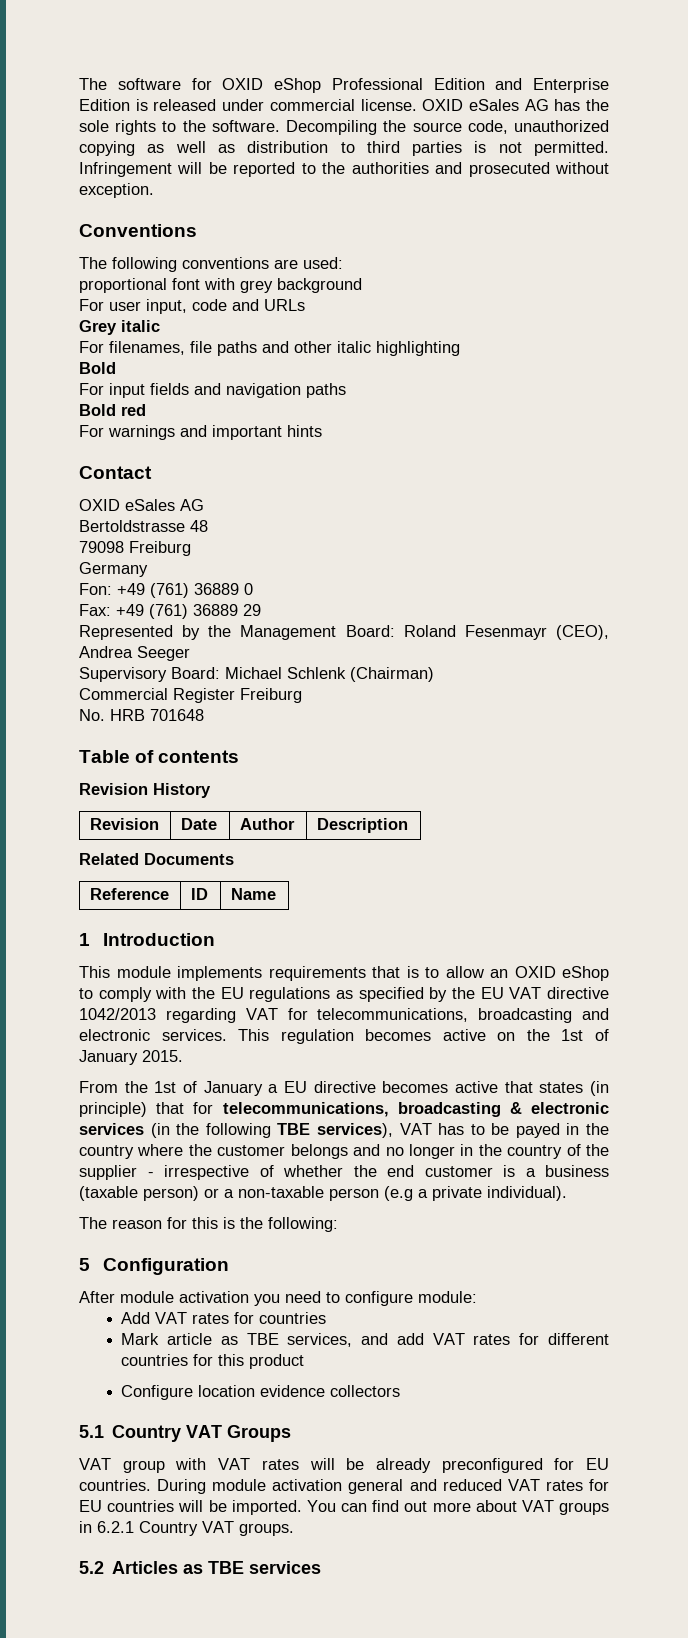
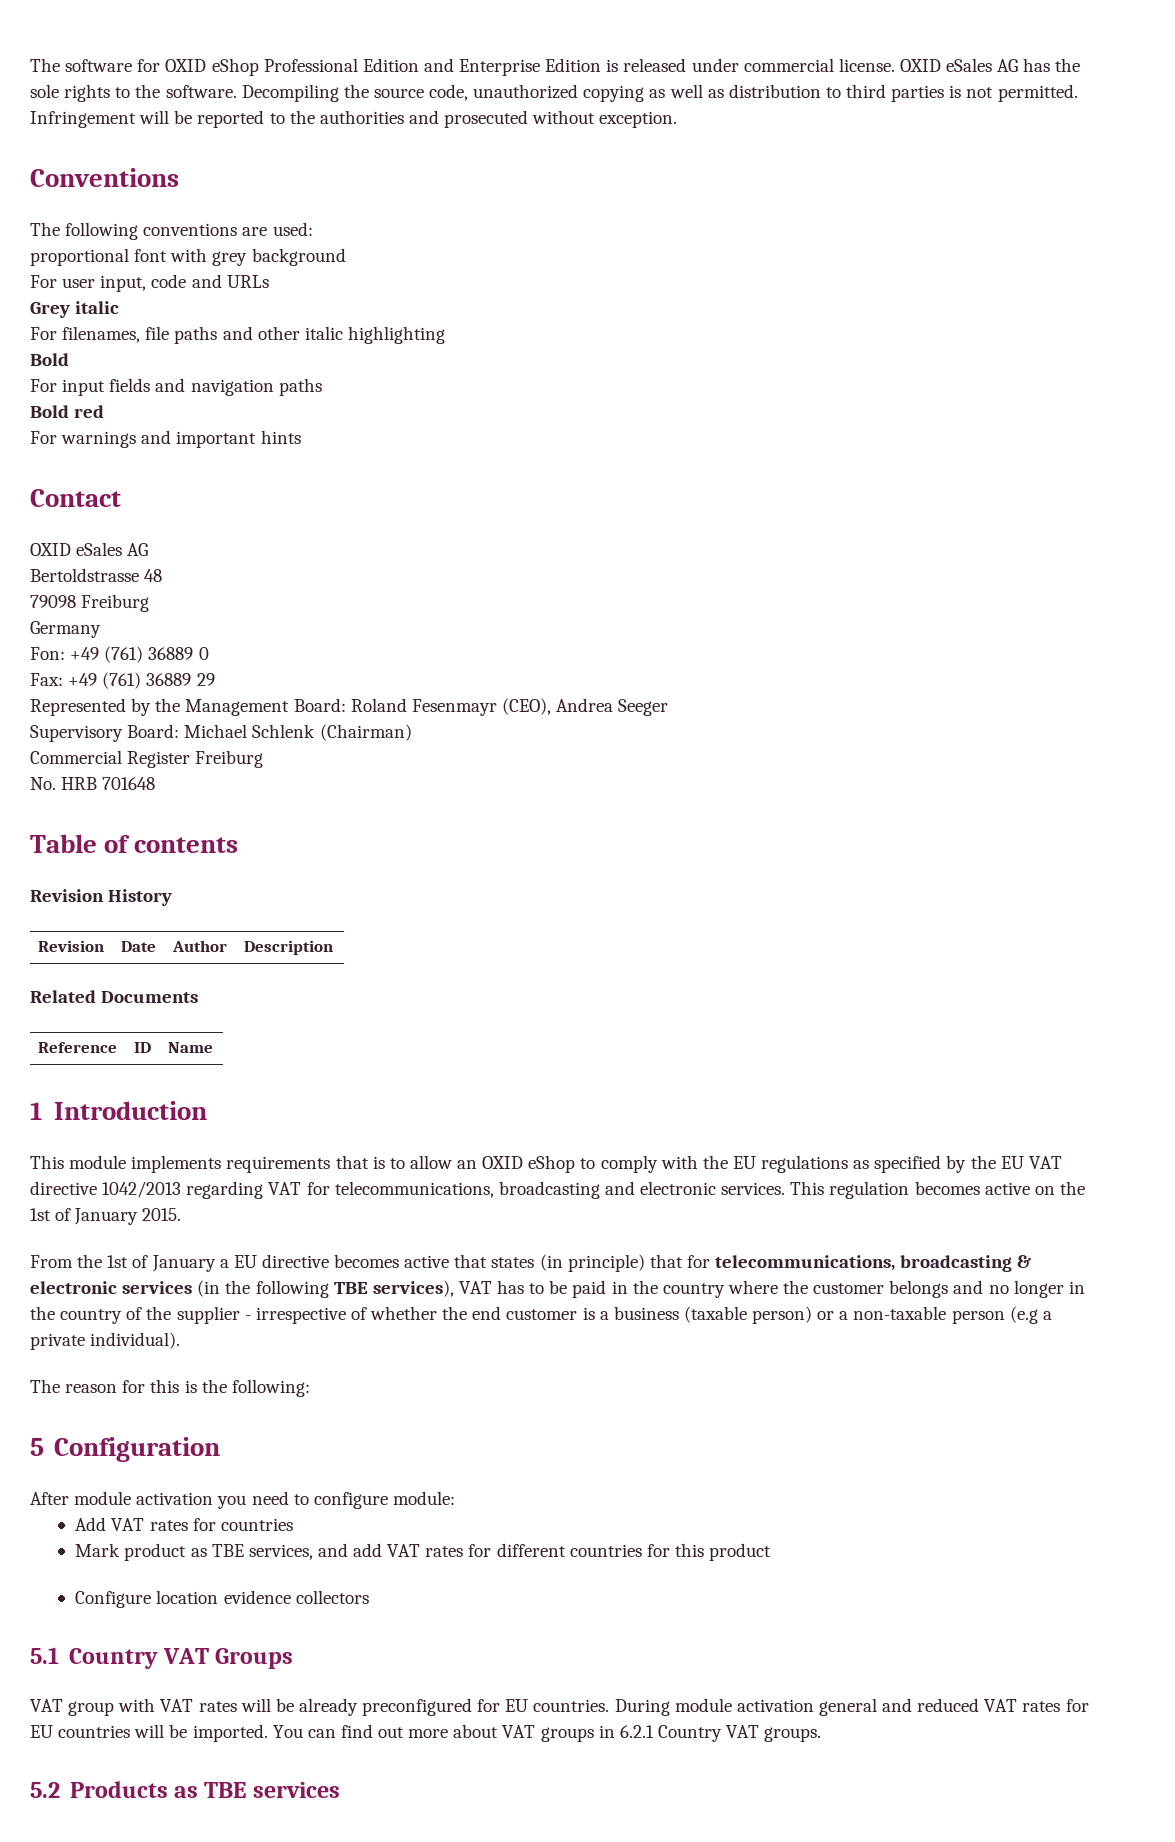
[515,1123,560,1138] payed -> [572,1280,607,1298] paid
[167,1333,213,1345] article -> [124,1543,187,1561] product
[112,1561,179,1574] Articles -> [69,1781,168,1798] Products

